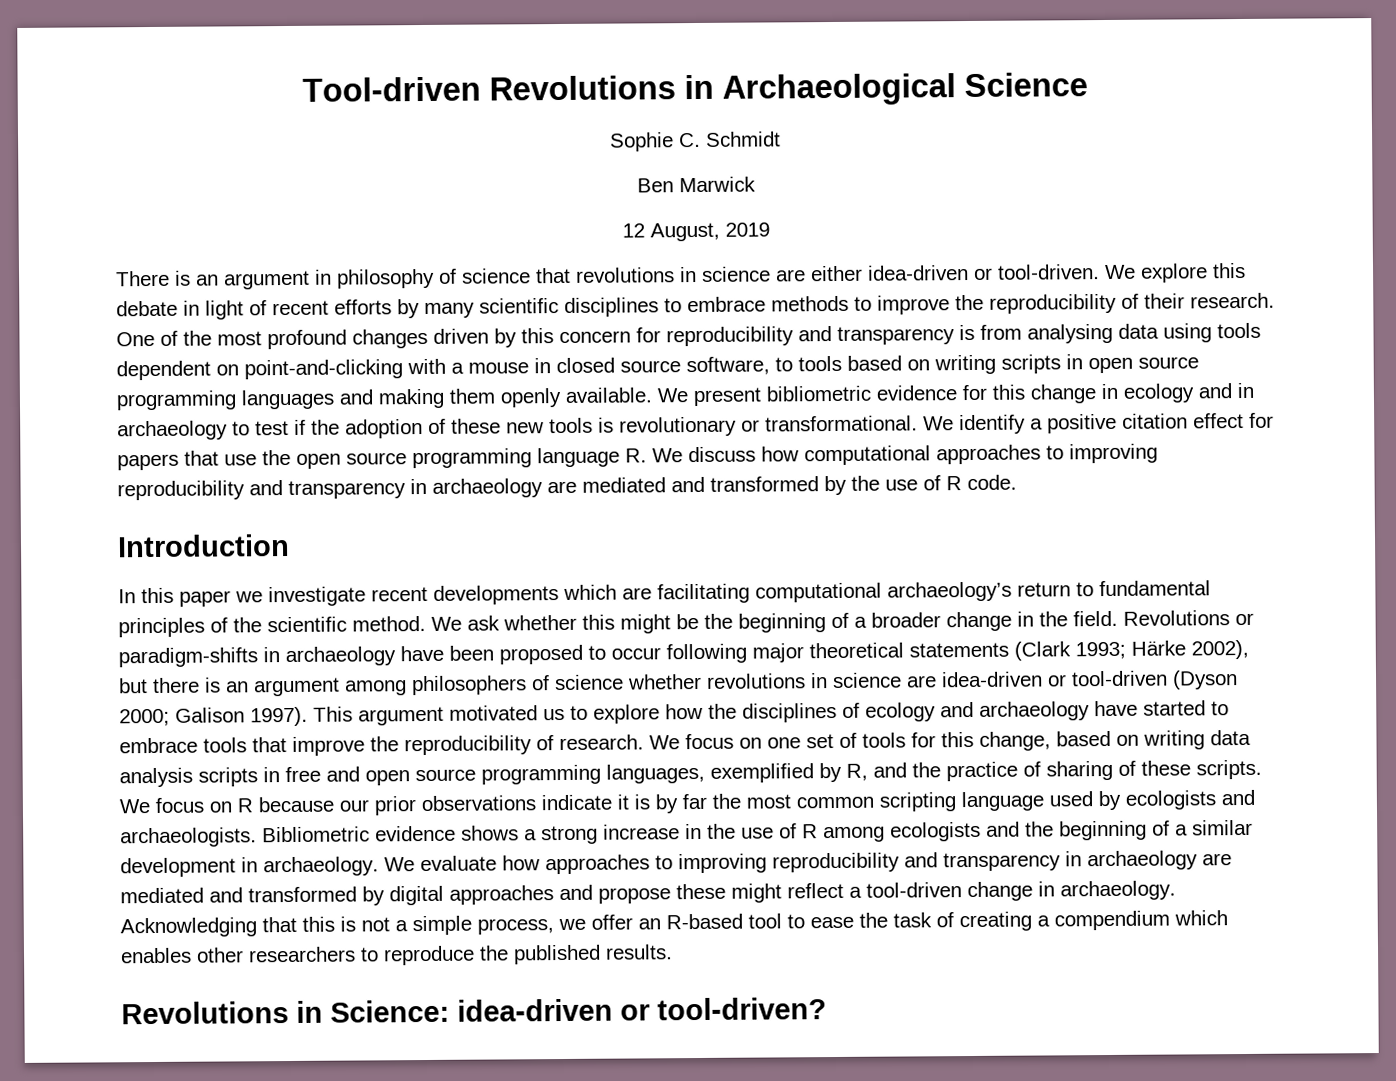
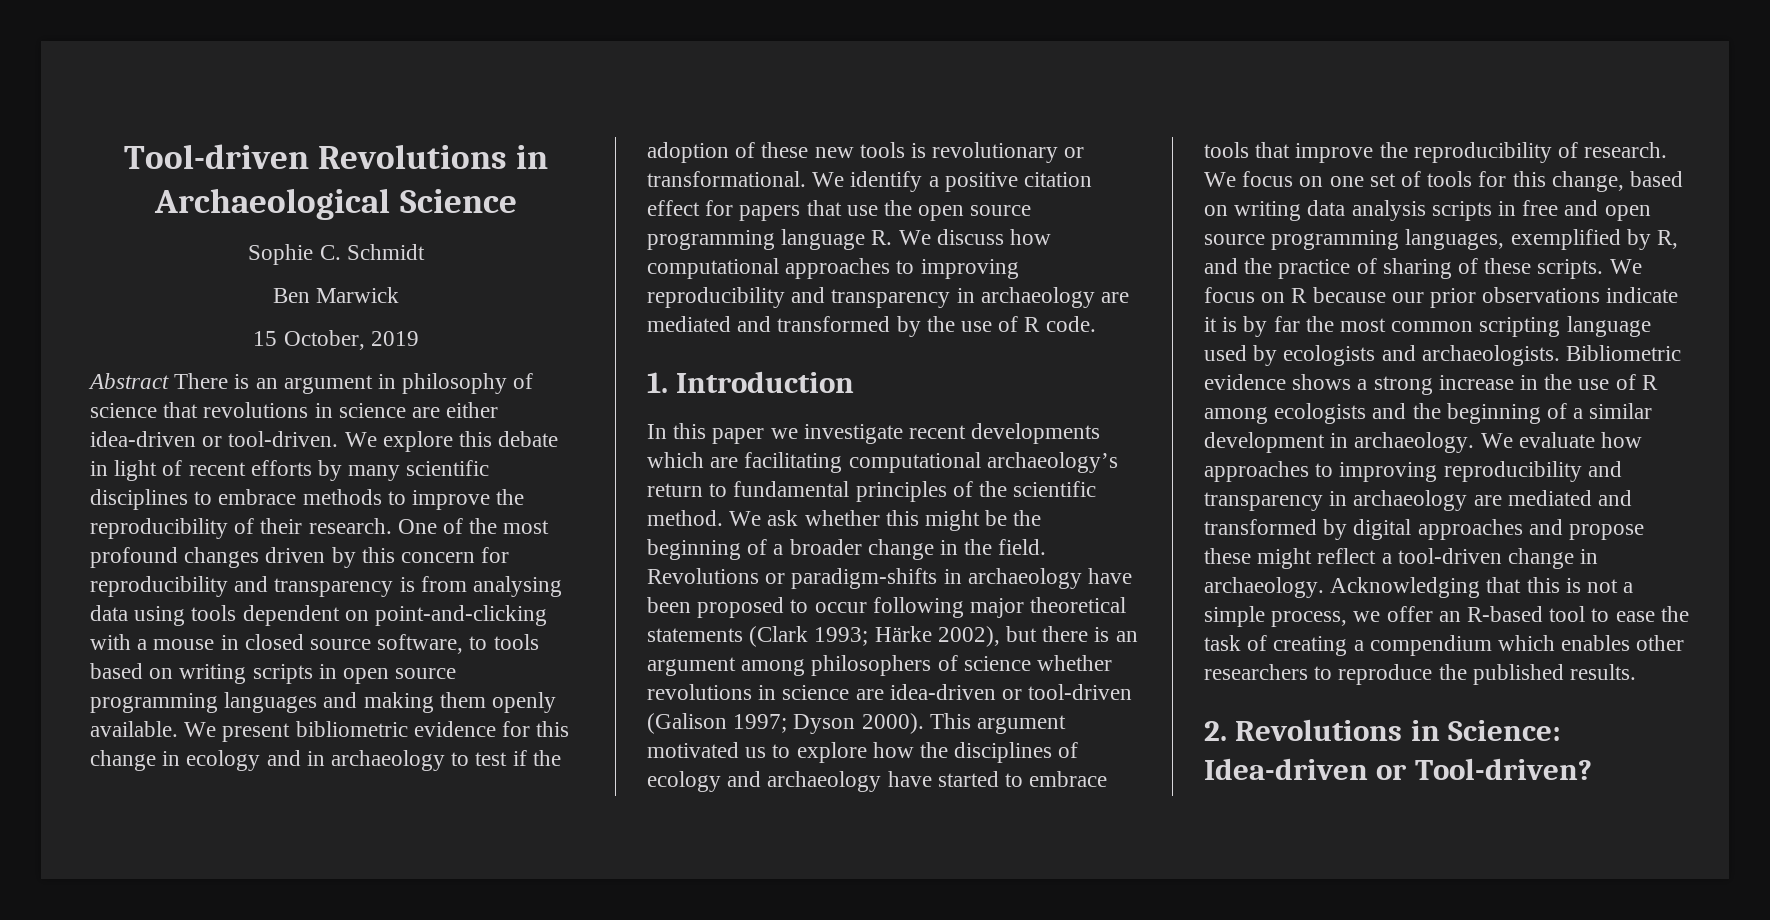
[621,222,720,242] 12 August, -> [253,330,365,350] 15 October,
(770, 229) none -> [88,373,169,389] Abstract
(1017, 482) none -> [647,372,668,393] 1.
[1172,670,1238,690] [119,706,308,727] (Dyson 2000; Galison 1997). -> [647,713,924,734] (Galison 1997; Dyson 2000).
(673, 952) none -> [1204,721,1227,741] 2.
[457,997,827,1022] idea-driven or tool-driven? -> [1204,758,1592,780] Idea-driven or Tool-driven?

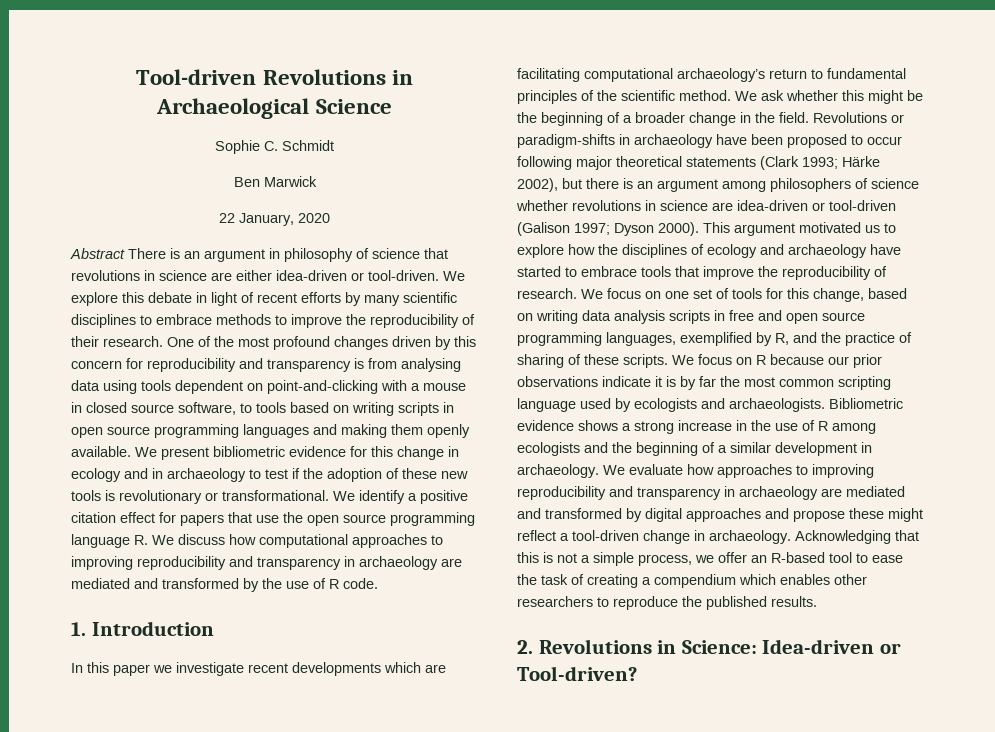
[253,330,419,350] 15 October, 2019 -> [219,213,330,226] 22 January, 2020

